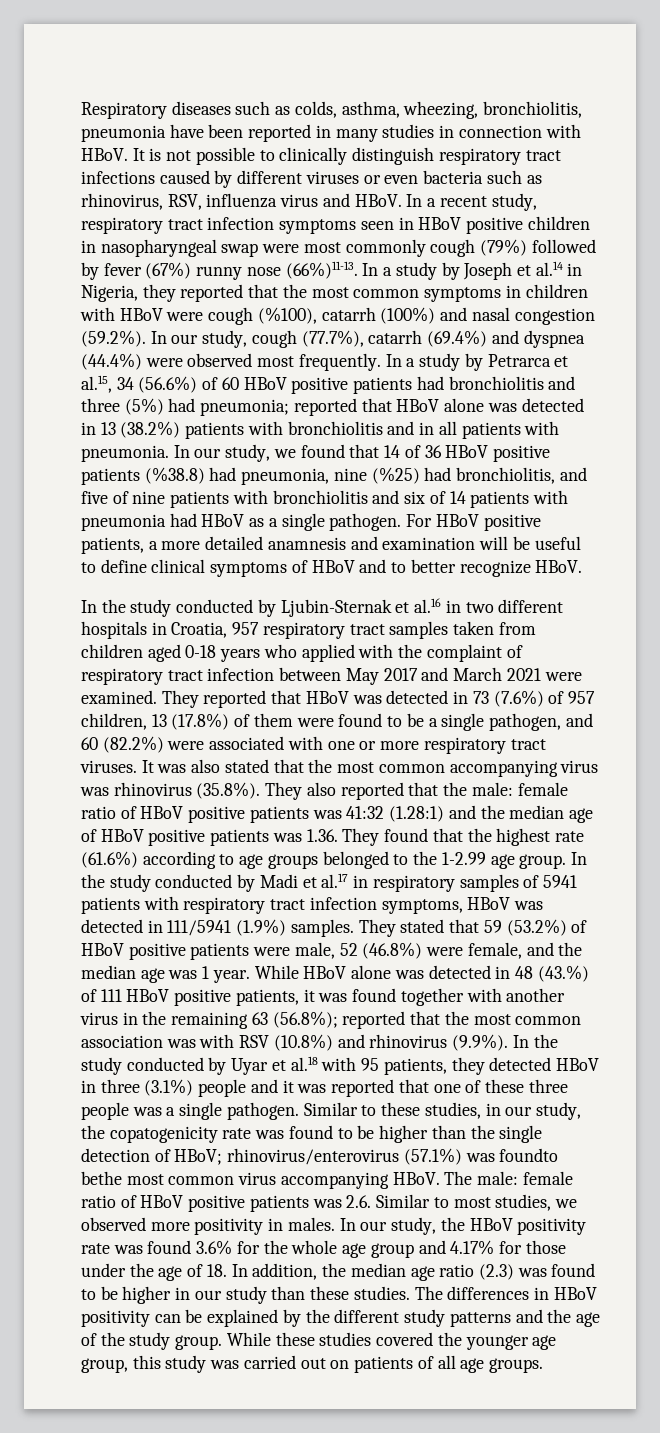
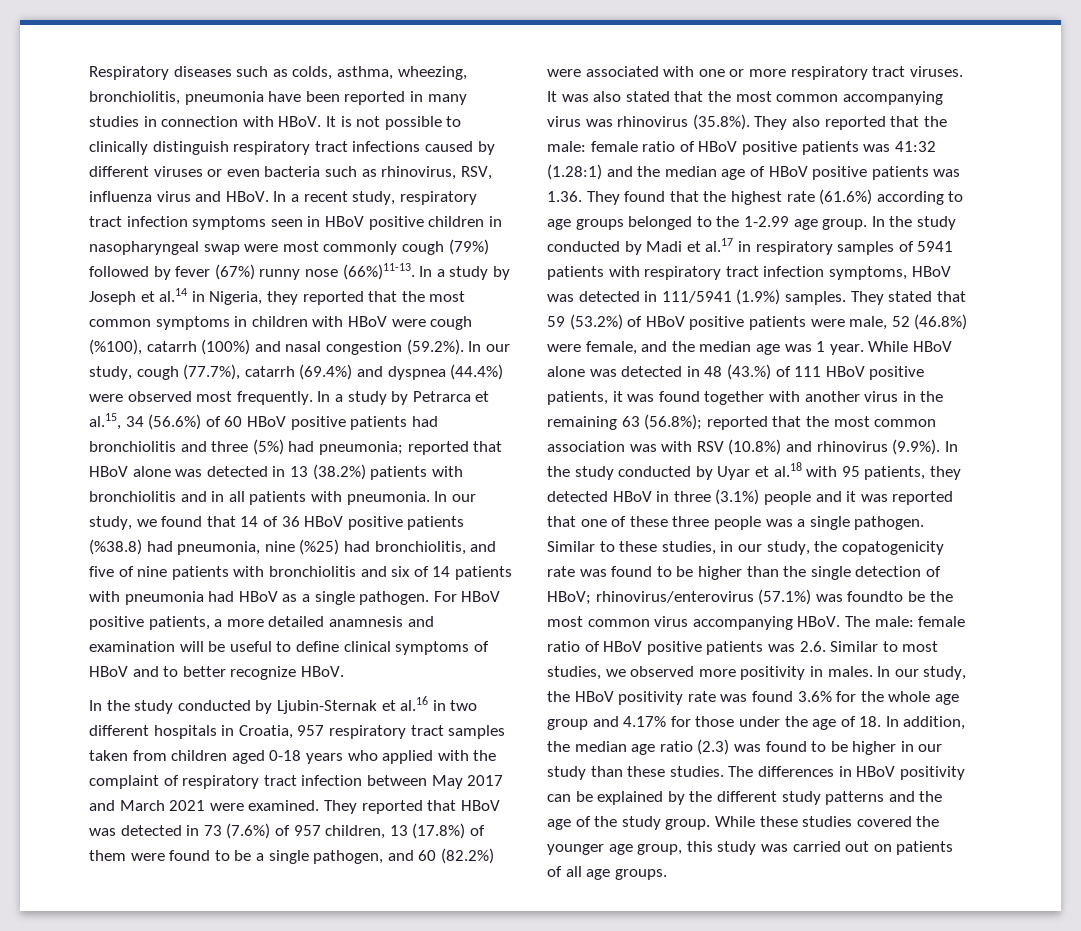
[81,1171,122,1185] bethe -> [907,591,953,602] be the

